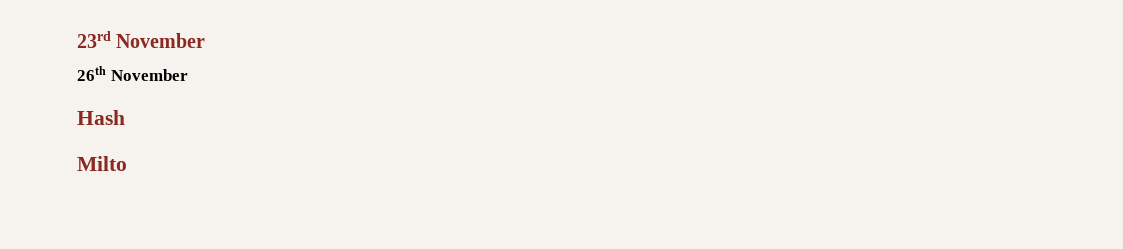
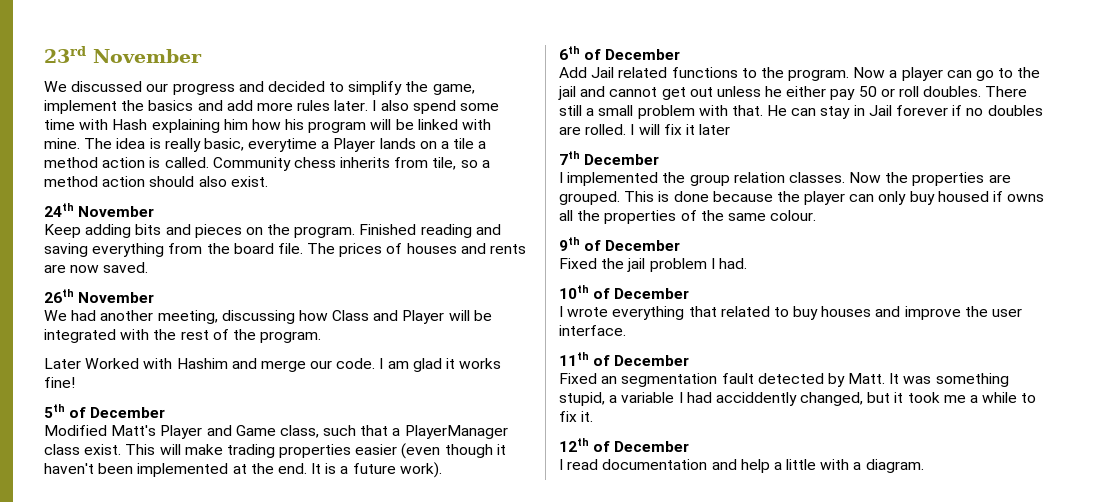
[77,66,188,81] [77,110,125,125] [77,156,127,171] 26th November // Hash // Milto -> [44,81,475,95] [44,100,500,114] [44,119,492,133] [44,138,487,152] [44,157,490,171] [44,176,268,187] [44,203,155,217] [44,224,501,238] [44,243,527,257] [44,262,149,273] [44,289,155,303] [44,310,492,324] [44,329,322,343] [44,358,502,372] [44,377,75,388] [44,404,166,418] [44,425,508,439] [44,443,506,459] [44,462,442,478] [559,46,681,60] [559,67,1041,81] [558,86,1028,100] [559,105,1043,119] [559,124,731,135] [559,151,660,165] [559,172,1011,186] [559,191,1045,205] [559,210,817,224] [559,237,681,251] [559,258,747,272] [559,285,690,299] [559,306,1023,320] [559,325,626,336] [559,352,690,366] [559,373,1009,387] [559,392,1037,406] [559,411,594,422] [559,438,690,452] [559,459,924,473] We discussed our progress and decided to simplify the game, implement the basics and add more rules later. I also spend some time with Hash explaining him how his program will be linked with mine. The idea is really basic, everytime a Player lands on a tile a method action is called. Community chess inherits from tile, so a method action should also exist. // 24th November // Keep adding bits and pieces on the program. Finished reading and saving everything from the board file. The prices of houses and rents are now saved. // 26th November // We had another meeting, discussing how Class and Player will be integrated with the rest of the program. // Later Worked with Hashim and merge our code. I am glad it works fine! // 5th of December // Modified Matt's Player and Game class, such that a PlayerManager class exist. This will make trading properties easier (even though it haven't been implemented at the end. It is a future work). // 6th of December // Add Jail related functions to the program. Now a player can go to the jail and cannot get out unless he either pay 50 or roll doubles. There still a small problem with that. He can stay in Jail forever if no doubles are rolled. I will fix it later // 7th December // I implemented the group relation classes. Now the properties are grouped. This is done because the player can only buy housed if owns all the properties of the same colour. // 9th of December // Fixed the jail problem I had. // 10th of December // I wrote everything that related to buy houses and improve the user interface. // 11th of December // Fixed an segmentation fault detected by Matt. It was something stupid, a variable I had acciddently changed, but it took me a while to fix it. // 12th of December // I read documentation and help a little with a diagram.

